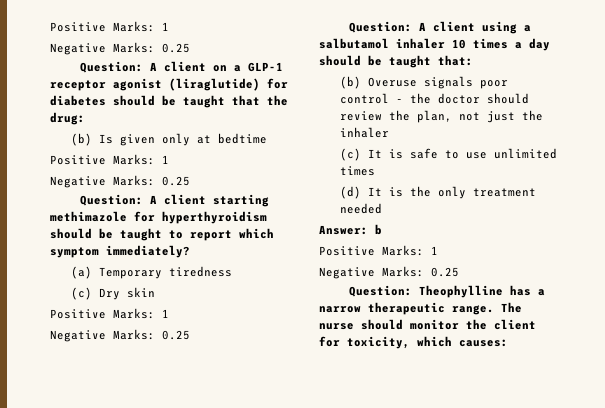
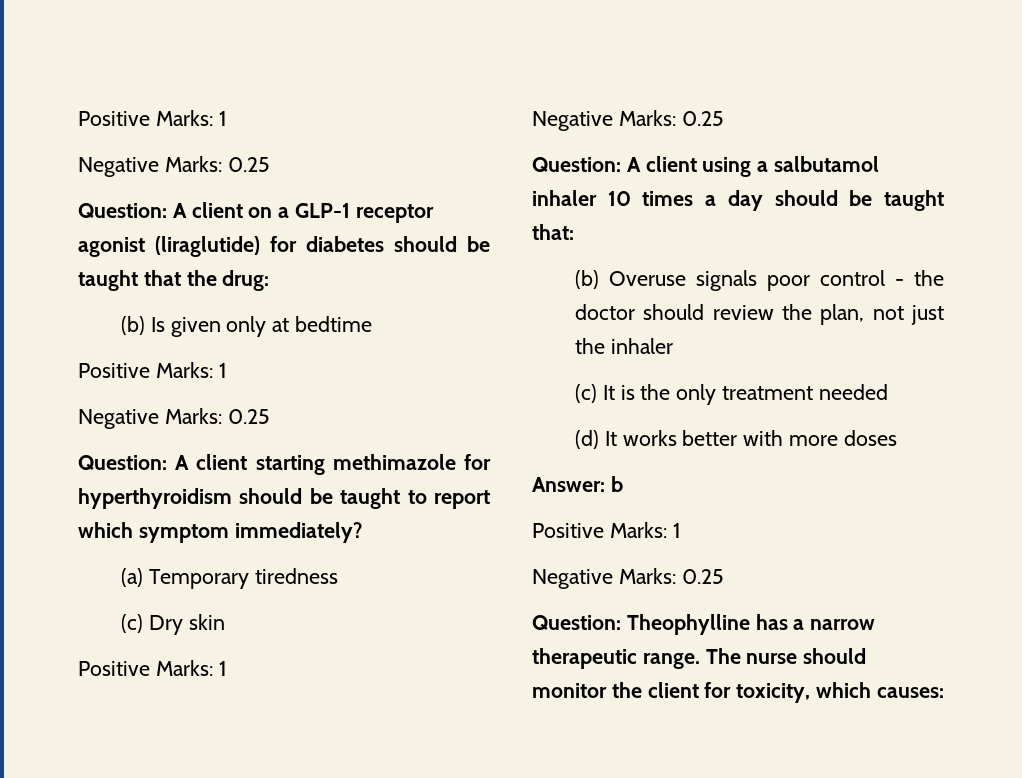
[410,148,558,159] [340,166,376,176] [340,186,537,199] [340,203,383,214] safe to use unlimited times // (d) It is the only treatment needed -> [640,384,888,405] [574,430,897,449] the only treatment needed // (d) It works better with more doses

